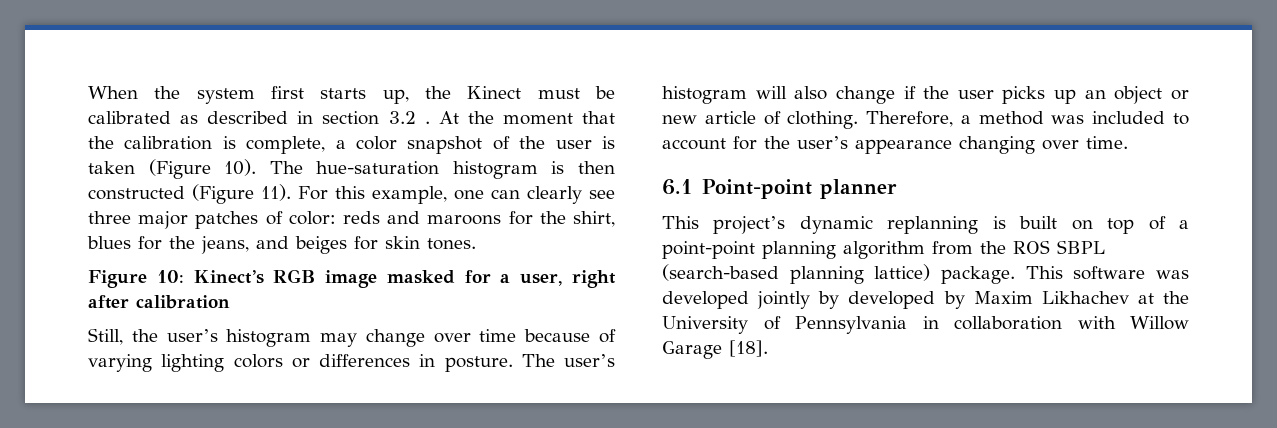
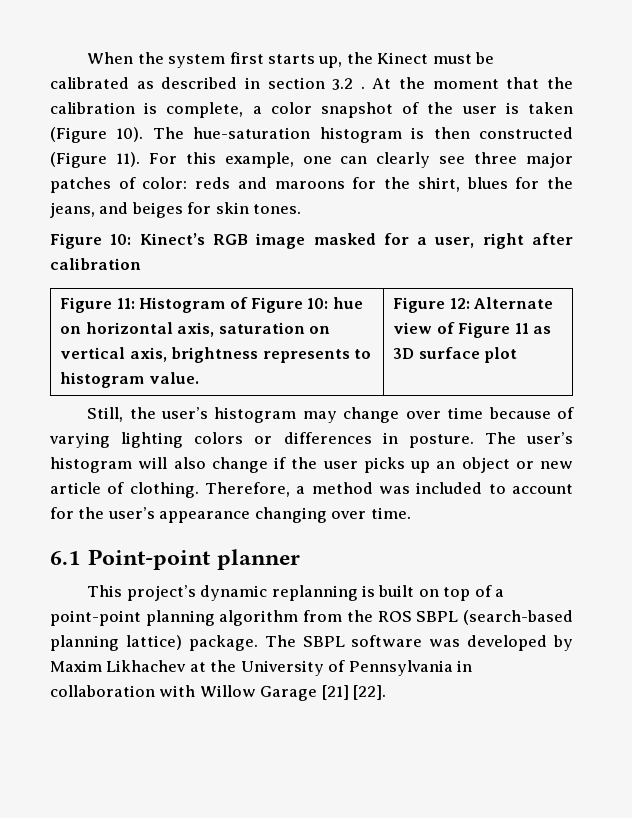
(230, 302) none -> [60,297,363,313] [60,322,330,337] [60,347,371,363] [60,372,199,388] [393,297,554,313] [393,322,551,338] [393,347,518,363] // Figure 11: Histogram of Figure 10: hue on horizontal axis, saturation on vertical axis, brightness represents to histogram value. | Figure 12: Alternate view of Figure 11 as 3D surface plot
[1025,266,1063,279] This -> [264,635,345,647] The SBPL
[757,291,936,309] jointly by developed -> (548, 643) none
[729,340,768,357] [18]. -> [321,685,387,700] [21] [22].

